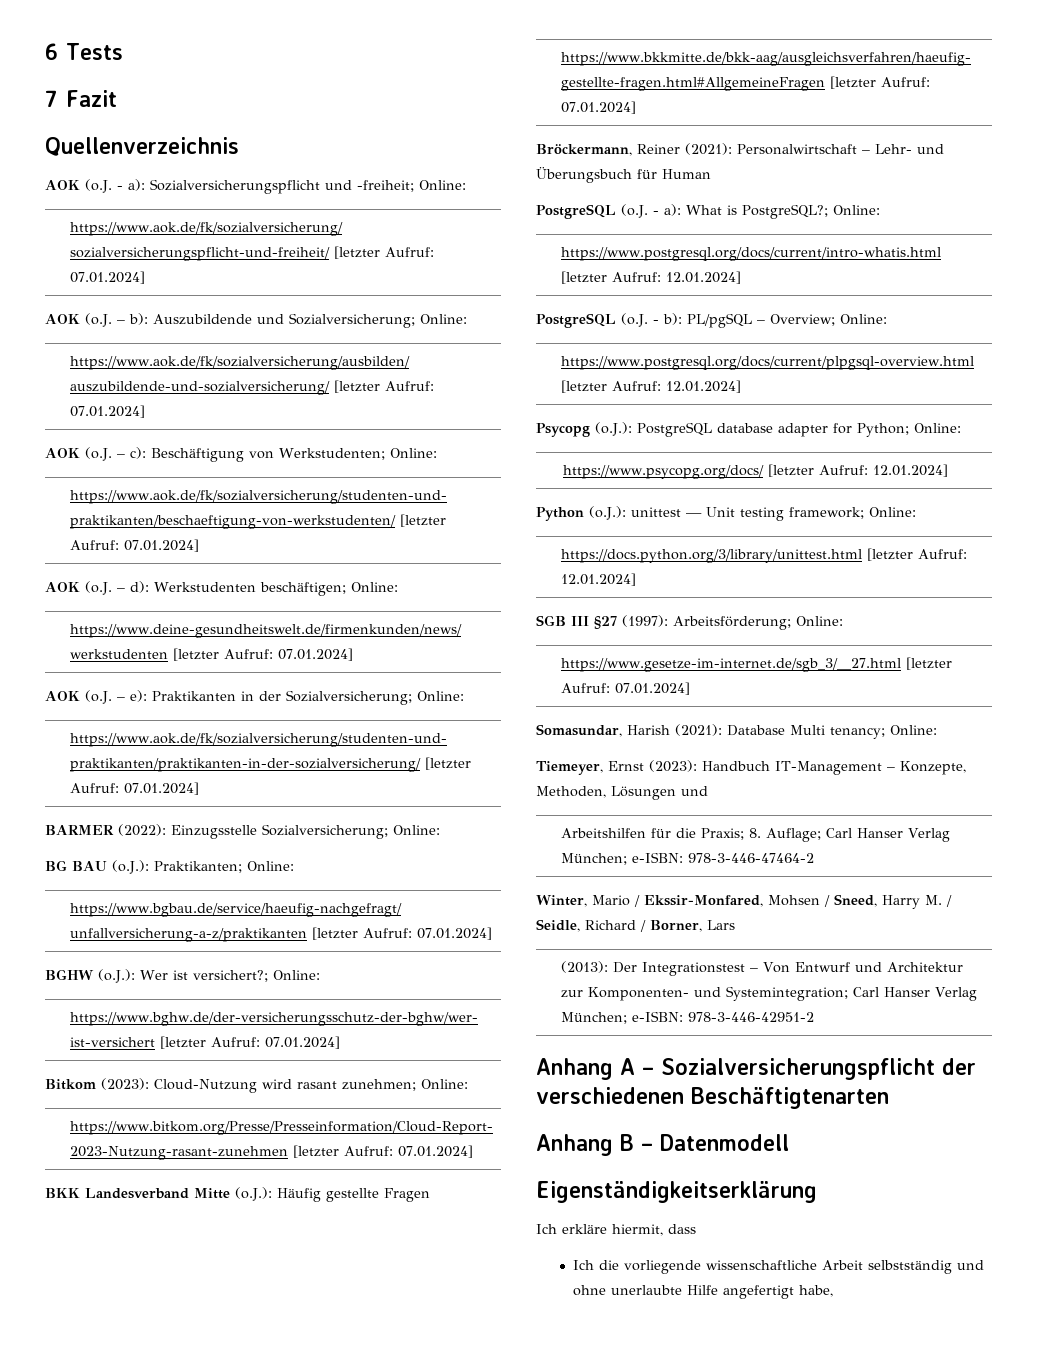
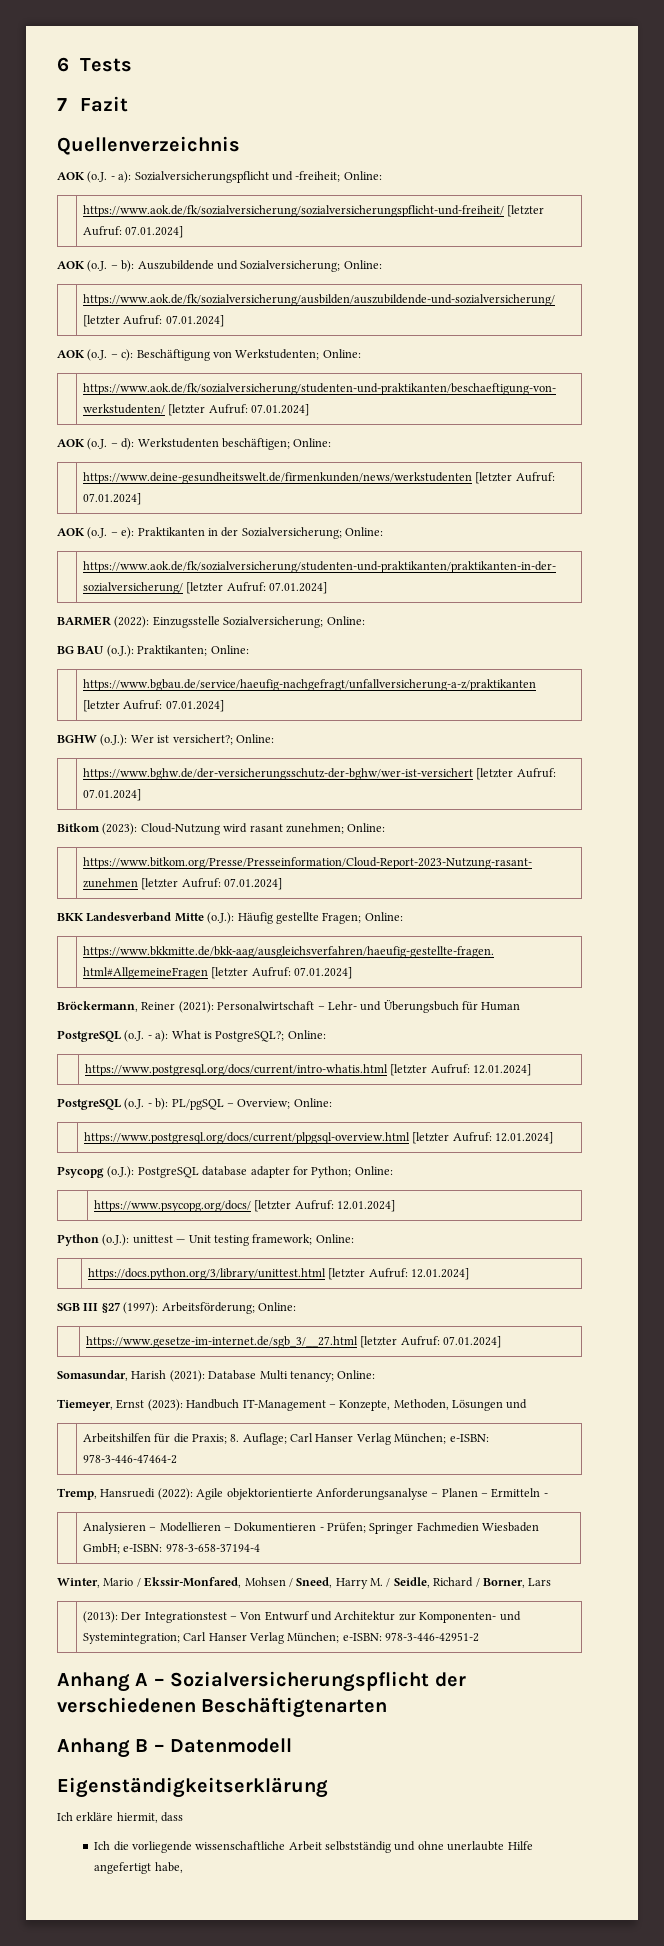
[384,1188,430,1202] Fragen -> [322,912,403,924] Fragen; Online:
(815, 858) none -> [57,1488,548,1500] [82,1522,540,1534] [82,1543,260,1554] // Tremp, Hansruedi (2022): Agile objektorientierte Anforderungsanalyse – Planen – Ermitteln - // | Analysieren – Modellieren – Dokumentieren - Prüfen; Springer Fachmedien Wiesbaden GmbH; e-ISBN: 978-3-658-37194-4

